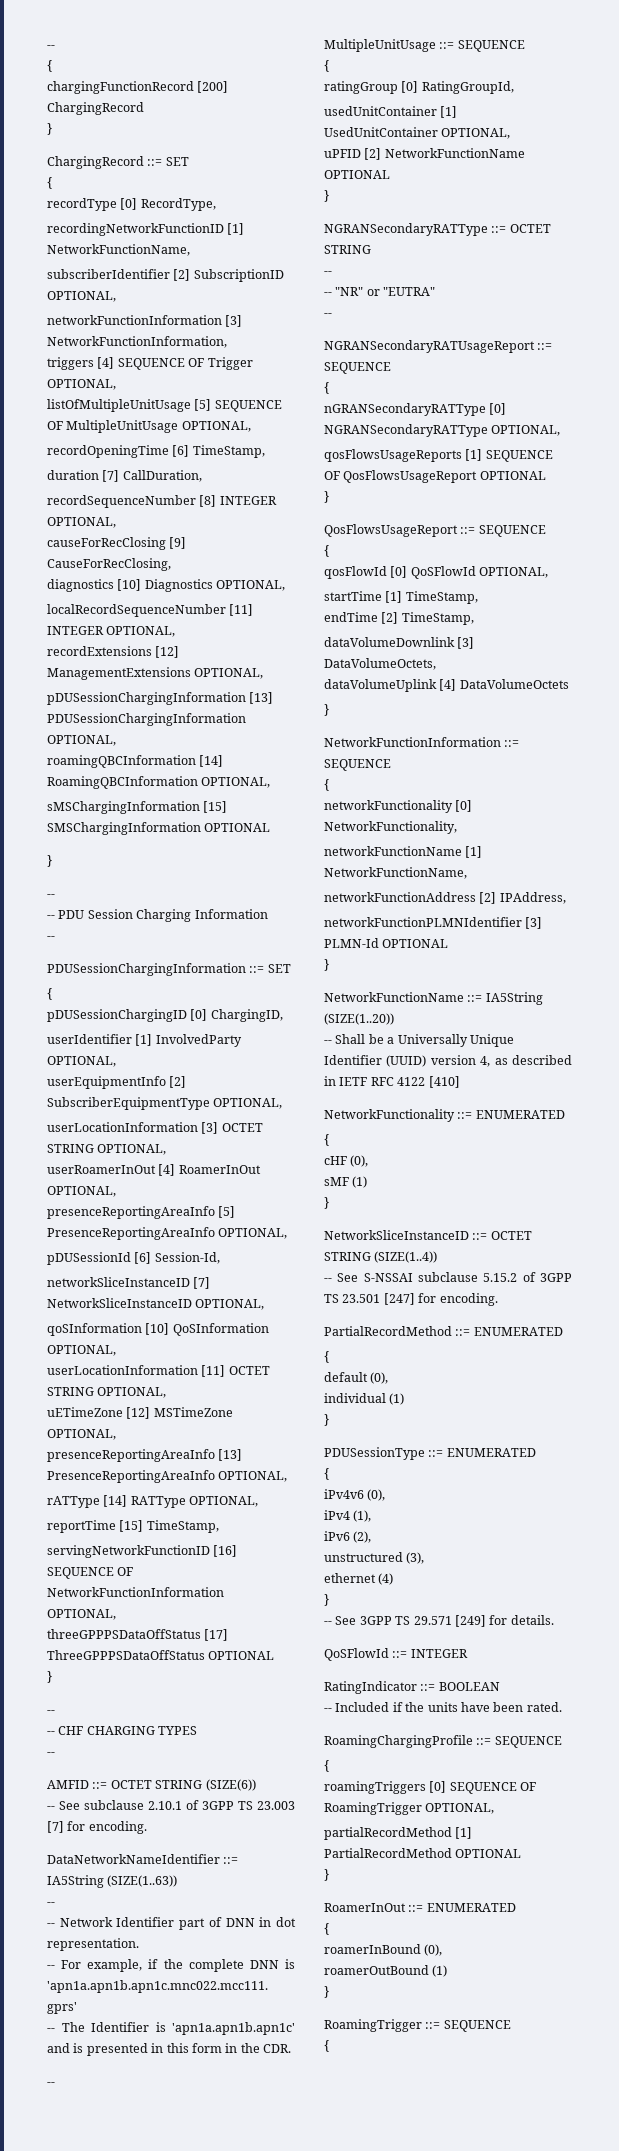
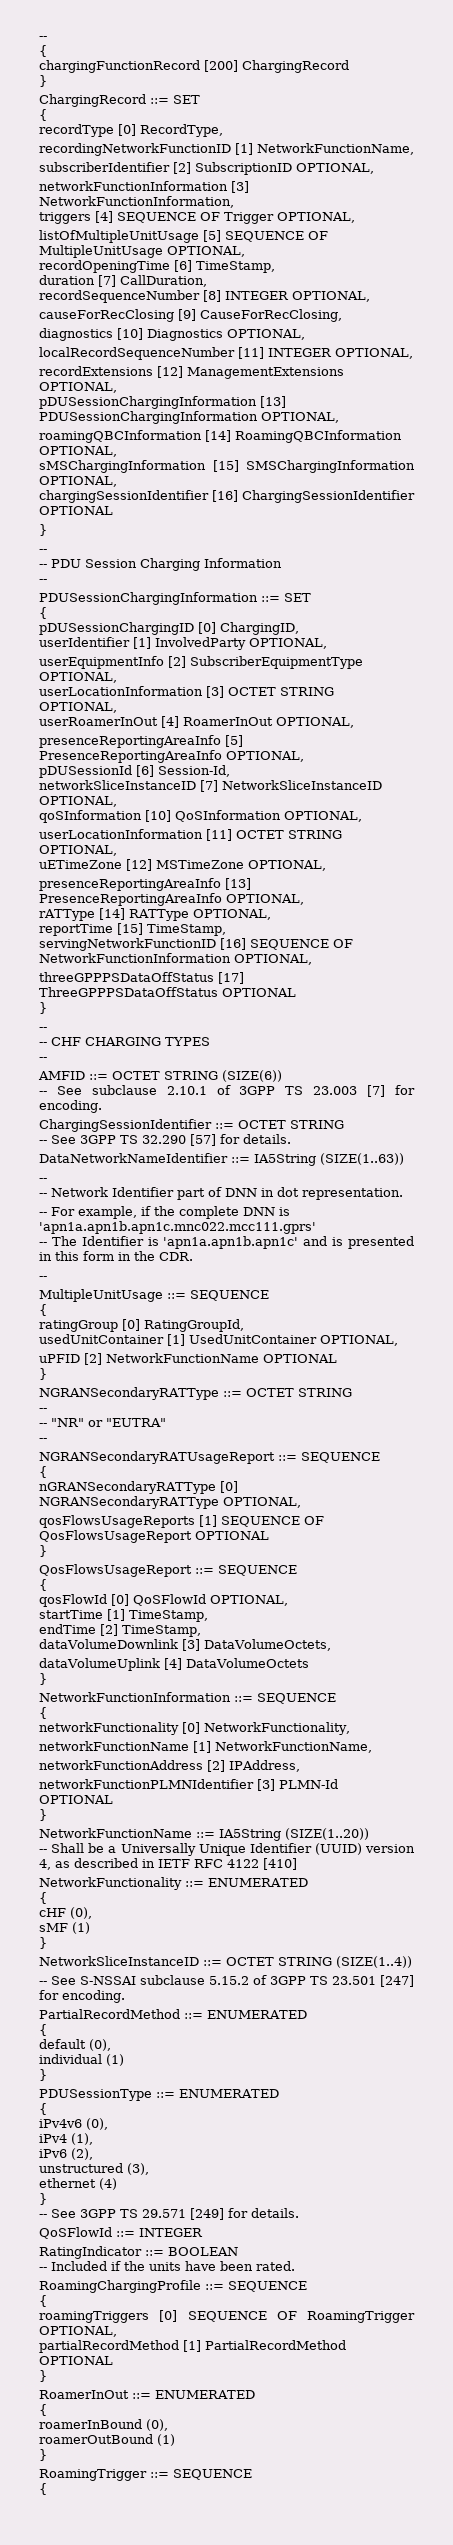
(201, 828) none -> [39,476,117,487] [39,490,415,503] OPTIONAL, // chargingSessionIdentifier [16] ChargingSessionIdentifier
(147, 1827) none -> [39,1119,344,1132] [39,1134,291,1146] // ChargingSessionIdentifier ::= OCTET STRING // -- See 3GPP TS 32.290 [57] for details.

